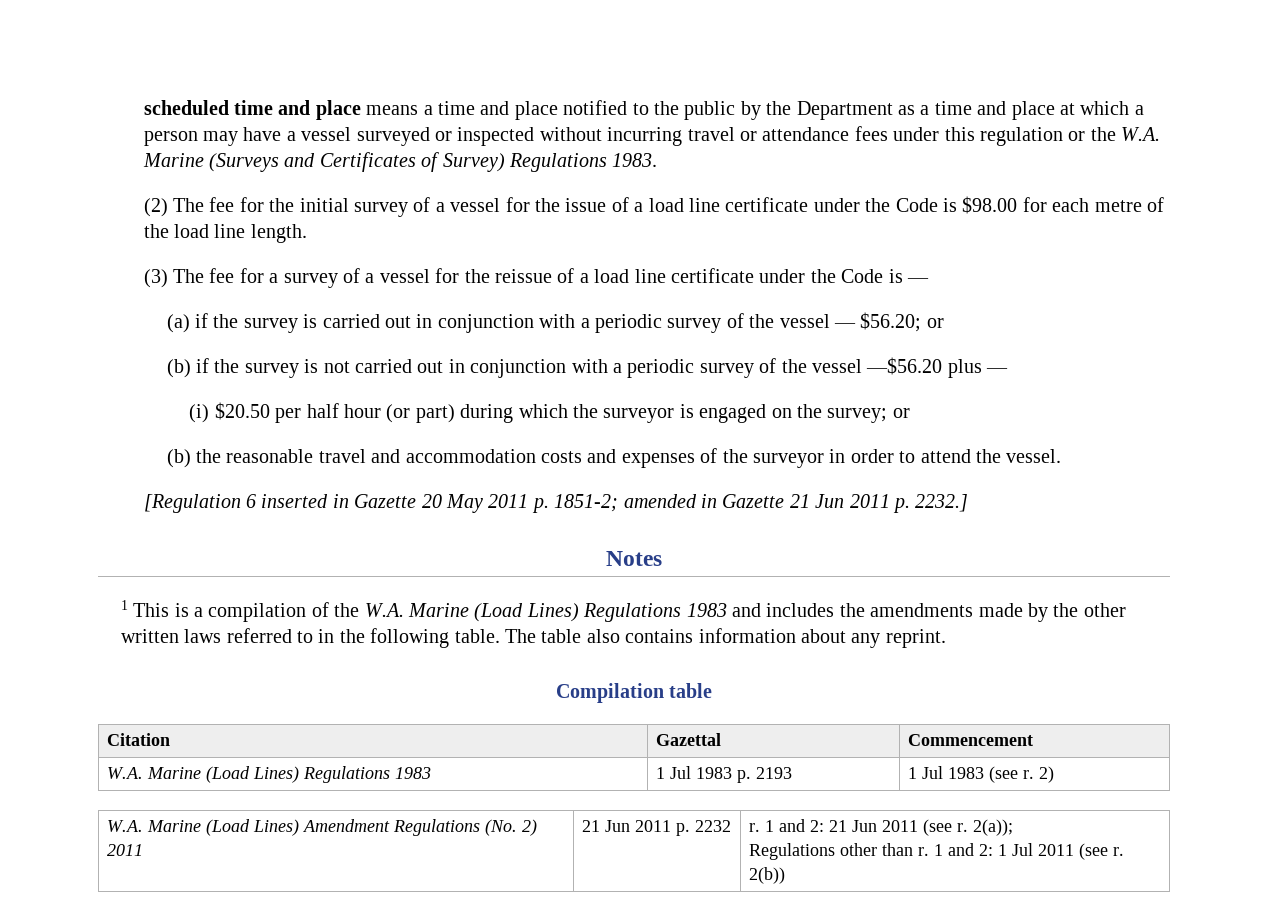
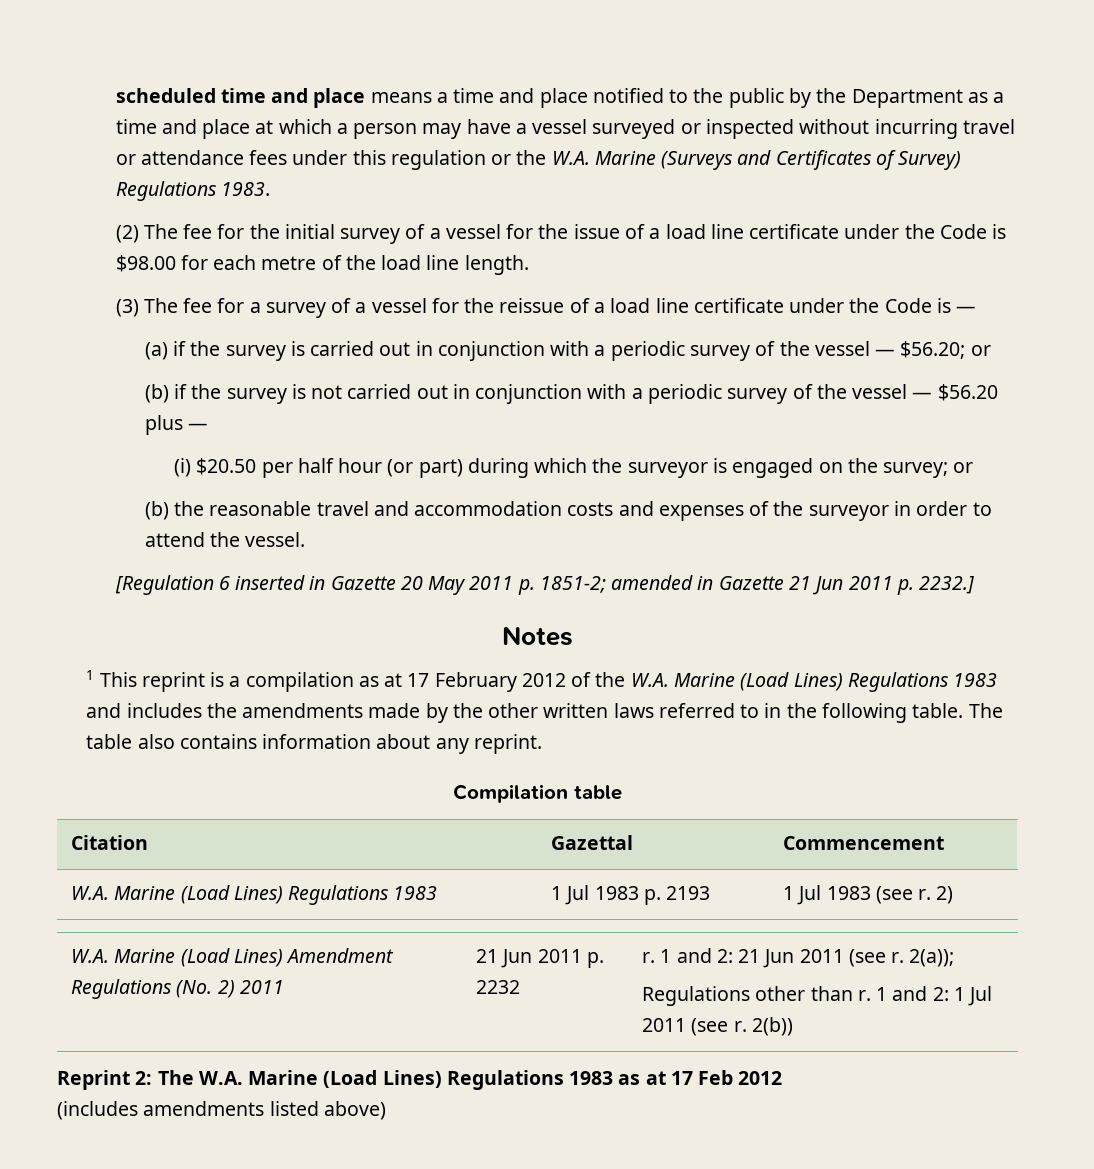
[866,357,943,375] —$56.20 -> [912,384,998,401] — $56.20
(170, 610) none -> [141,672,205,692] reprint
(307, 612) none -> [358,672,566,692] as at 17 February 2012
(785, 875) none -> [57,1070,783,1090] [57,1101,386,1120] // Reprint 2: The W.A. Marine (Load Lines) Regulations 1983 as at 17 Feb 2012 // (includes amendments listed above)

